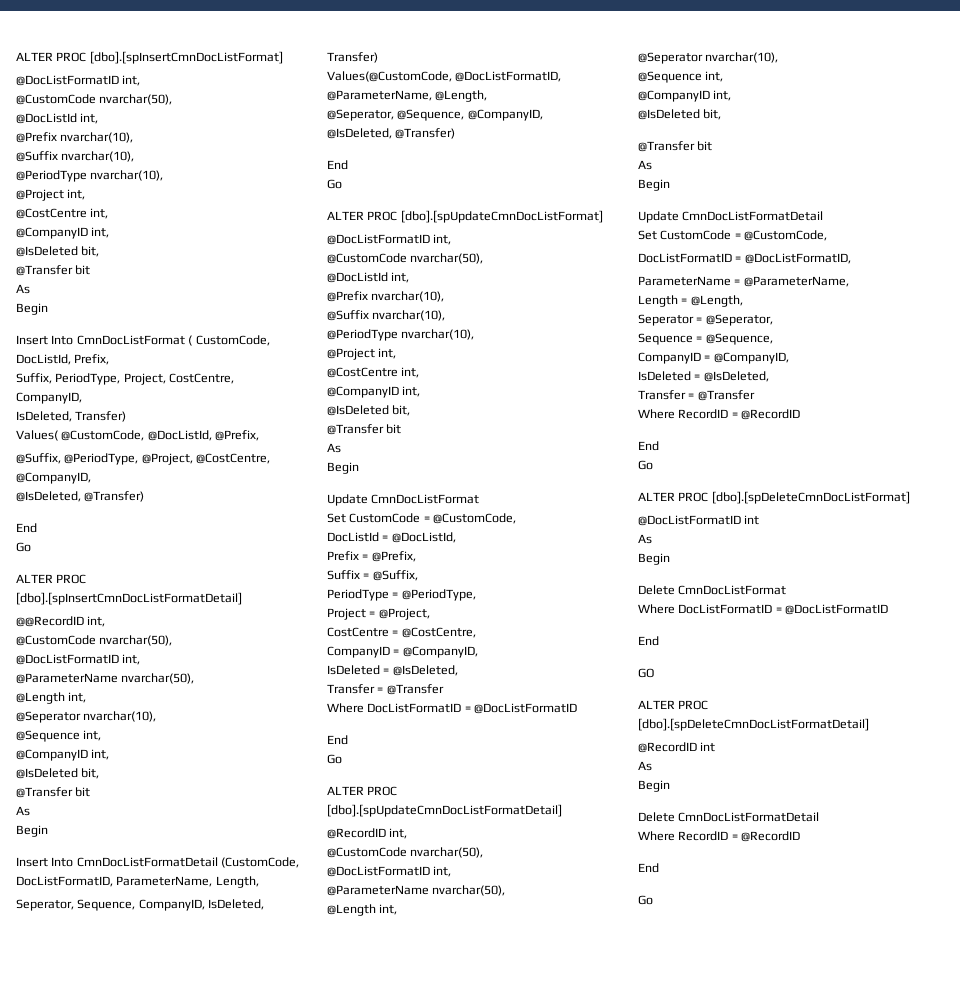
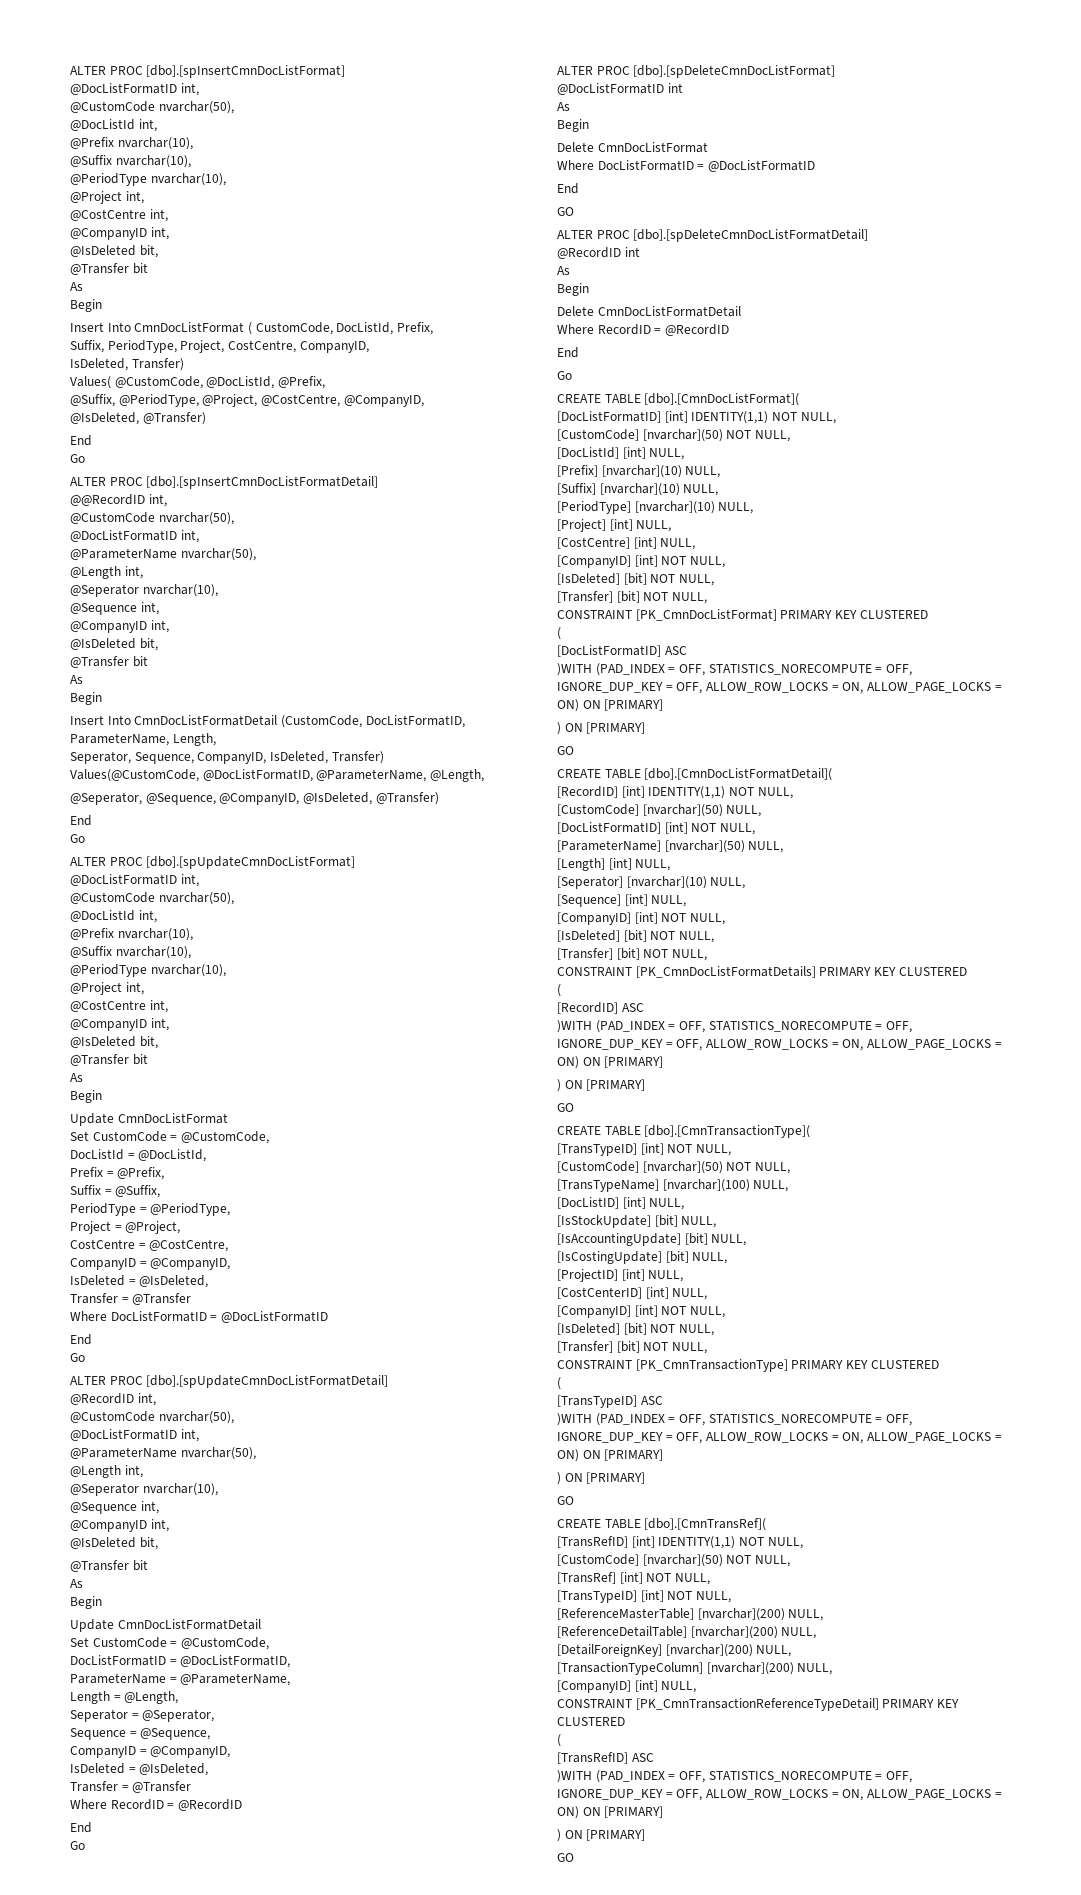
(653, 900) none -> [557,393,800,406] [557,411,836,424] [557,429,790,442] [557,447,685,460] [557,465,721,478] [557,483,719,496] [557,501,754,514] [557,519,672,532] [557,537,696,550] [557,555,725,568] [557,573,714,586] [557,591,707,604] [557,609,928,621] [557,627,561,640] [557,645,687,657] [557,663,912,676] [557,682,1002,694] [557,699,664,712] [557,722,646,735] [557,746,574,755] [557,768,833,781] [557,786,793,799] [557,804,762,817] [557,822,755,835] [557,840,784,853] [557,858,671,871] [557,876,746,889] [557,894,687,907] [557,912,725,925] [557,930,714,943] [557,948,707,961] [557,966,967,978] [557,984,561,997] [557,1002,644,1014] [557,1020,912,1033] [557,1039,1002,1051] [557,1056,664,1069] [557,1079,646,1092] [557,1103,574,1112] [557,1125,811,1138] [557,1143,731,1156] [557,1161,790,1174] [557,1179,789,1192] [557,1197,685,1210] [557,1215,717,1228] [557,1233,747,1246] [557,1251,728,1264] [557,1269,684,1282] [557,1287,708,1300] [557,1305,725,1318] [557,1323,714,1336] [557,1341,707,1354] [557,1359,939,1372] [557,1377,561,1390] [557,1395,663,1408] [557,1413,912,1426] [557,1432,1002,1444] [557,1449,664,1462] [557,1472,646,1485] [557,1496,574,1505] [557,1518,767,1531] [557,1536,803,1549] [557,1554,790,1567] [557,1572,710,1585] [557,1590,731,1603] [557,1608,824,1621] [557,1626,817,1639] [557,1644,792,1657] [557,1662,833,1675] [557,1680,697,1693] [557,1698,959,1711] [557,1717,625,1726] [557,1734,561,1747] [557,1752,654,1764] [557,1770,912,1783] [557,1789,1002,1801] [557,1806,664,1819] [557,1829,646,1842] [557,1853,574,1862] // CREATE TABLE [dbo].[CmnDocListFormat]( // [DocListFormatID] [int] IDENTITY(1,1) NOT NULL, // [CustomCode] [nvarchar](50) NOT NULL, // [DocListId] [int] NULL, // [Prefix] [nvarchar](10) NULL, // [Suffix] [nvarchar](10) NULL, // [PeriodType] [nvarchar](10) NULL, // [Project] [int] NULL, // [CostCentre] [int] NULL, // [CompanyID] [int] NOT NULL, // [IsDeleted] [bit] NOT NULL, // [Transfer] [bit] NOT NULL, // CONSTRAINT [PK_CmnDocListFormat] PRIMARY KEY CLUSTERED // ( // [DocListFormatID] ASC // )WITH (PAD_INDEX = OFF, STATISTICS_NORECOMPUTE = OFF, IGNORE_DUP_KEY = OFF, ALLOW_ROW_LOCKS = ON, ALLOW_PAGE_LOCKS = ON) ON [PRIMARY] // ) ON [PRIMARY] // GO // CREATE TABLE [dbo].[CmnDocListFormatDetail]( // [RecordID] [int] IDENTITY(1,1) NOT NULL, // [CustomCode] [nvarchar](50) NULL, // [DocListFormatID] [int] NOT NULL, // [ParameterName] [nvarchar](50) NULL, // [Length] [int] NULL, // [Seperator] [nvarchar](10) NULL, // [Sequence] [int] NULL, // [CompanyID] [int] NOT NULL, // [IsDeleted] [bit] NOT NULL, // [Transfer] [bit] NOT NULL, // CONSTRAINT [PK_CmnDocListFormatDetails] PRIMARY KEY CLUSTERED // ( // [RecordID] ASC // )WITH (PAD_INDEX = OFF, STATISTICS_NORECOMPUTE = OFF, IGNORE_DUP_KEY = OFF, ALLOW_ROW_LOCKS = ON, ALLOW_PAGE_LOCKS = ON) ON [PRIMARY] // ) ON [PRIMARY] // GO // CREATE TABLE [dbo].[CmnTransactionType]( // [TransTypeID] [int] NOT NULL, // [CustomCode] [nvarchar](50) NOT NULL, // [TransTypeName] [nvarchar](100) NULL, // [DocListID] [int] NULL, // [IsStockUpdate] [bit] NULL, // [IsAccountingUpdate] [bit] NULL, // [IsCostingUpdate] [bit] NULL, // [ProjectID] [int] NULL, // [CostCenterID] [int] NULL, // [CompanyID] [int] NOT NULL, // [IsDeleted] [bit] NOT NULL, // [Transfer] [bit] NOT NULL, // CONSTRAINT [PK_CmnTransactionType] PRIMARY KEY CLUSTERED // ( // [TransTypeID] ASC // )WITH (PAD_INDEX = OFF, STATISTICS_NORECOMPUTE = OFF, IGNORE_DUP_KEY = OFF, ALLOW_ROW_LOCKS = ON, ALLOW_PAGE_LOCKS = ON) ON [PRIMARY] // ) ON [PRIMARY] // GO // CREATE TABLE [dbo].[CmnTransRef]( // [TransRefID] [int] IDENTITY(1,1) NOT NULL, // [CustomCode] [nvarchar](50) NOT NULL, // [TransRef] [int] NOT NULL, // [TransTypeID] [int] NOT NULL, // [ReferenceMasterTable] [nvarchar](200) NULL, // [ReferenceDetailTable] [nvarchar](200) NULL, // [DetailForeignKey] [nvarchar](200) NULL, // [TransactionTypeColumn] [nvarchar](200) NULL, // [CompanyID] [int] NULL, // CONSTRAINT [PK_CmnTransactionReferenceTypeDetail] PRIMARY KEY CLUSTERED // ( // [TransRefID] ASC // )WITH (PAD_INDEX = OFF, STATISTICS_NORECOMPUTE = OFF, IGNORE_DUP_KEY = OFF, ALLOW_ROW_LOCKS = ON, ALLOW_PAGE_LOCKS = ON) ON [PRIMARY] // ) ON [PRIMARY] // GO

